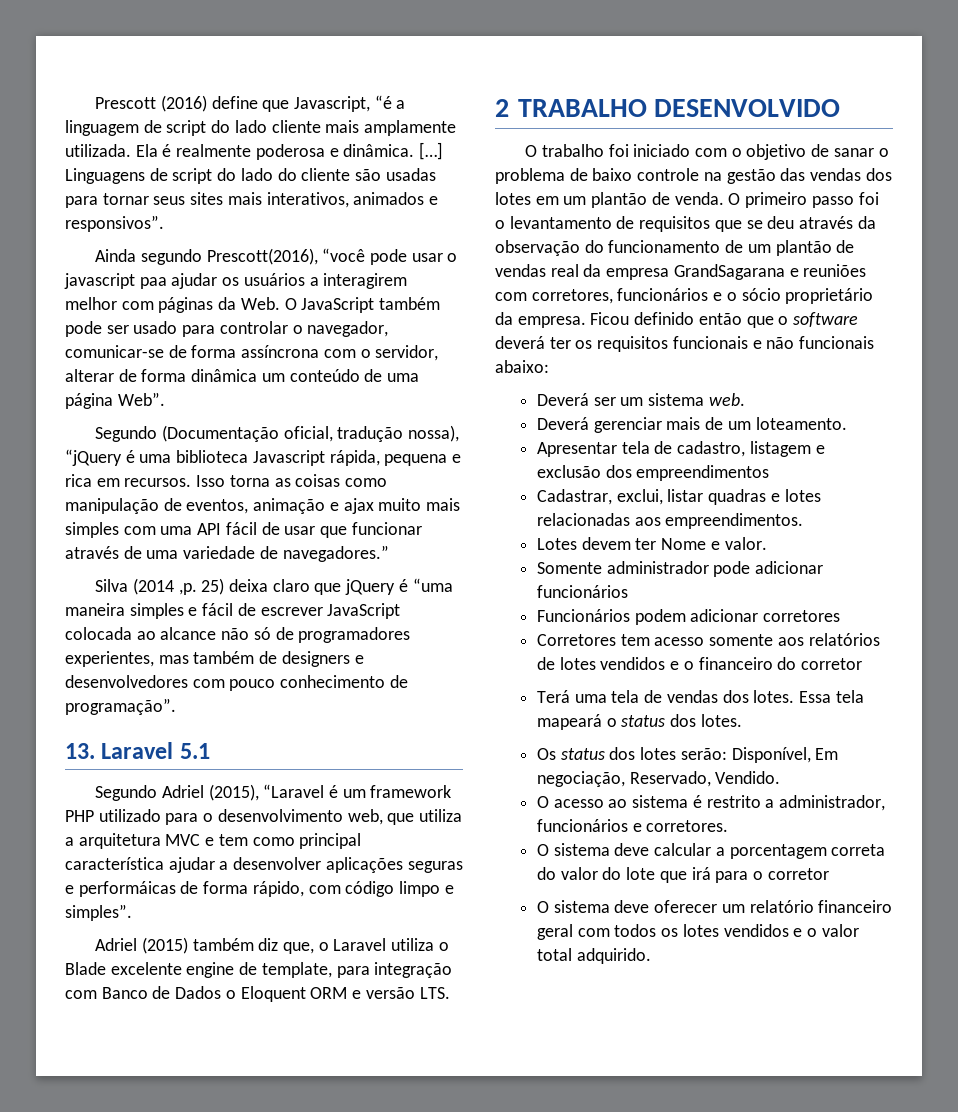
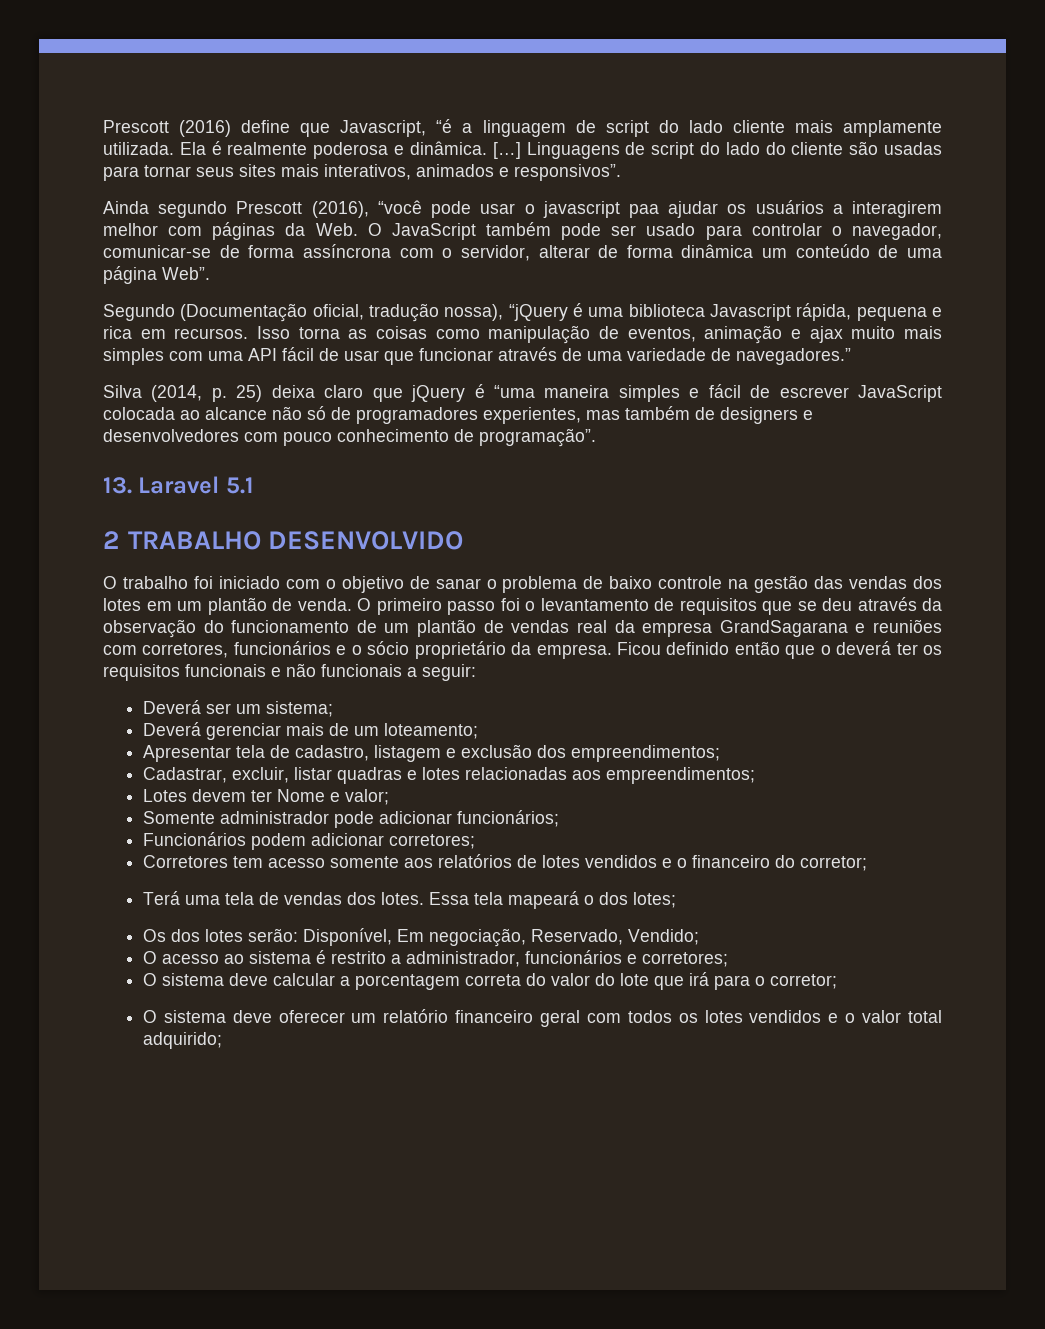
[206,248,318,265] Prescott(2016), -> [236,201,369,218] Prescott (2016),
[132,578,197,595] (2014 ,p. -> [151,385,227,402] (2014, p.
[95,784,452,801] [65,809,463,825] [65,833,362,849] [65,857,463,873] [65,881,454,897] [65,904,132,921] [95,937,449,954] [65,962,453,978] [65,986,450,1002] // Segundo Adriel (2015), “Laravel é um framework PHP utilizado para o desenvolvimento web, que utiliza a arquitetura MVC e tem como principal característica ajudar a desenvolver aplicações seguras e performáicas de forma rápido, com código limpo e simples”. // Adriel (2015) também diz que, o Laravel utiliza o Blade excelente engine de template, para integração com Banco de Dados o Eloquent ORM e versão LTS. -> (254, 485) none
[793,312,859,327] software -> (831, 650) none
[495,360,549,373] abaixo: -> [407,664,476,681] a seguir:
[648,393,745,406] sistema web. -> [265,701,333,717] sistema;
[755,417,847,430] loteamento. -> [383,723,478,739] loteamento;
[636,465,770,481] empreendimentos -> [570,745,720,762] empreendimentos;
[616,489,663,505] exclui, -> [231,767,289,783] excluir,
[665,513,804,529] empreendimentos. -> [605,767,755,784] empreendimentos;
[724,537,767,550] valor. -> [344,789,389,805] valor;
[536,585,628,598] funcionários -> [456,810,559,827] funcionários;
[763,610,841,622] corretores -> [388,834,475,849] corretores;
[800,658,862,670] corretor -> [799,856,867,871] corretor;
[621,714,742,727] status dos lotes. -> [598,892,676,908] dos lotes;
[560,748,605,760] status -> (166, 935) none
[715,771,781,784] Vendido. -> [627,929,699,945] Vendido;
[646,820,729,832] corretores. -> [641,952,728,967] corretores;
[767,868,829,880] corretor -> [769,974,837,989] corretor;
[576,948,651,964] adquirido. -> [142,1032,222,1049] adquirido;

